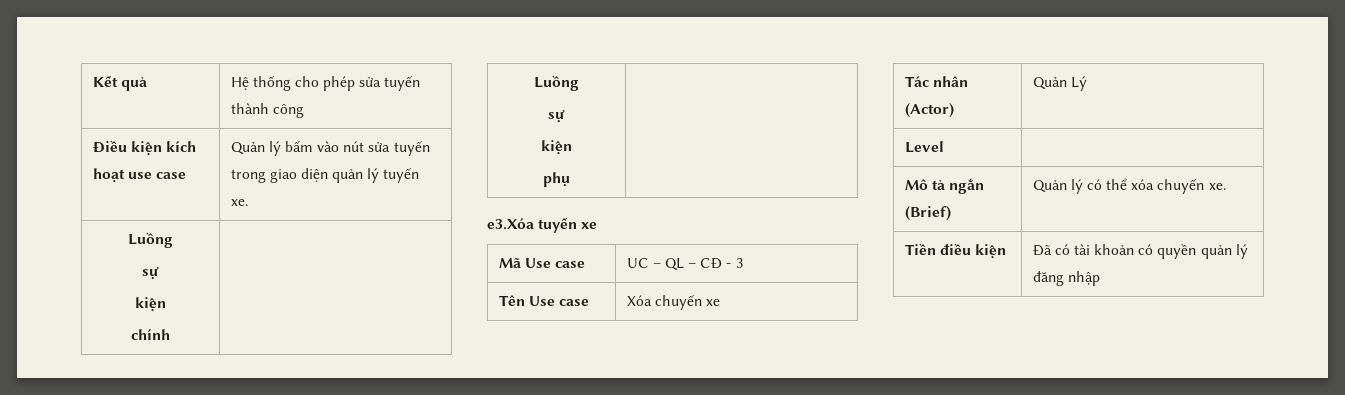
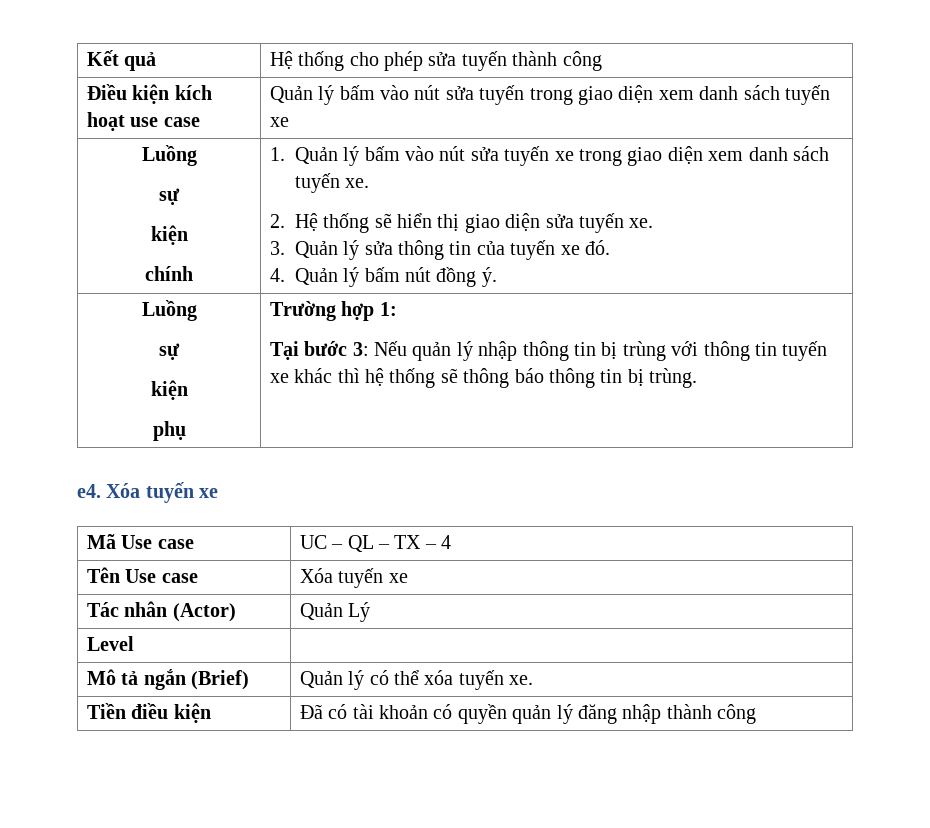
[332,167,420,183] [230,199,248,206] quản lý tuyến xe. -> [658,85,830,105] [269,117,289,127] xem danh sách tuyến xe
[534,75,579,91] [548,110,565,123] [541,140,572,155] [543,172,570,187] [487,218,534,230] // Luồng // sự // kiện // phụ | // e3.Xóa -> [269,146,829,166] [294,173,370,193] [269,213,654,233] [269,240,610,260] [269,267,497,287] [141,300,197,321] [159,343,180,360] [150,380,188,400] [152,421,186,441] [269,301,397,321] [269,341,828,361] [269,368,698,388] [77,483,141,498] 1. Quản lý bấm vào nút sửa tuyến xe trong giao diện xem danh sách tuyến xe. // 2. Hệ thống sẽ hiển thị giao diện sửa tuyến xe. // 3. Quản lý sửa thông tin của tuyến xe đó. // 4. Quản lý bấm nút đồng ý. // Luồng // sự // kiện // phụ | Trường hợp 1: // Tại bước 3: Nếu quản lý nhập thông tin bị trùng với thông tin tuyến xe khác thì hệ thống sẽ thông báo thông tin bị trùng. // e4. Xóa
[700,258,743,269] CĐ - 3 -> [394,535,452,549] TX – 4
[654,294,702,310] chuyến -> [338,568,384,588] tuyến
[1157,178,1205,194] chuyến -> [458,670,504,690] tuyến
(1100, 278) none -> [666,704,757,724] thành công

